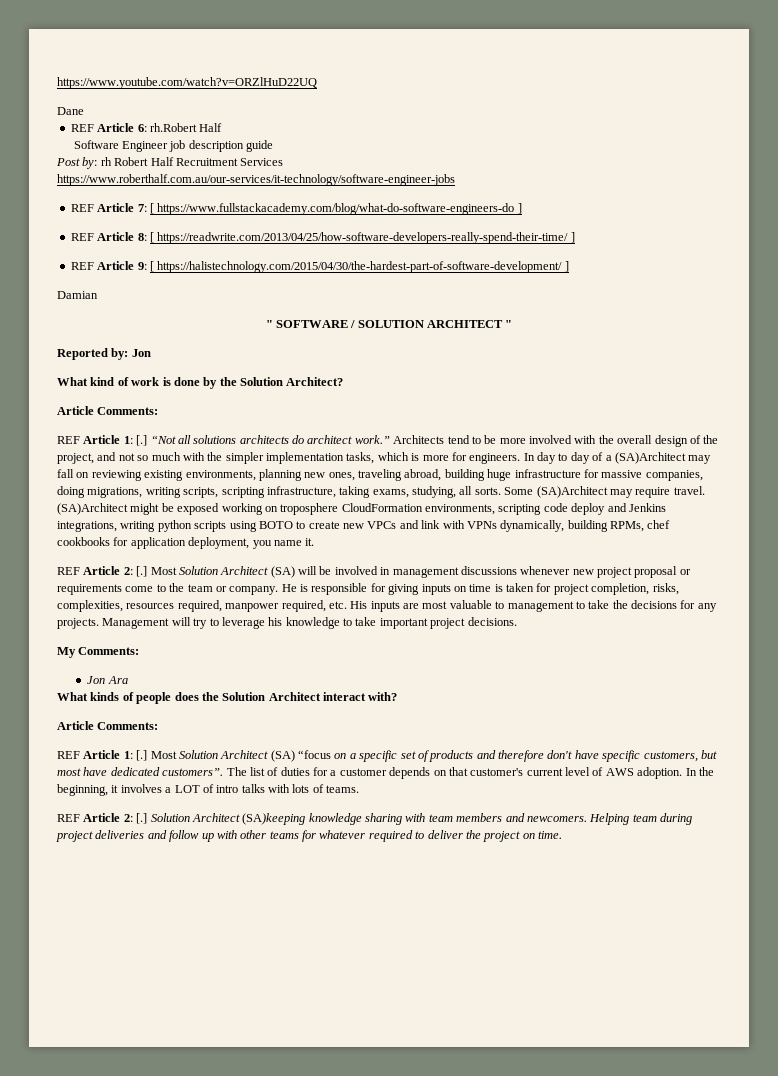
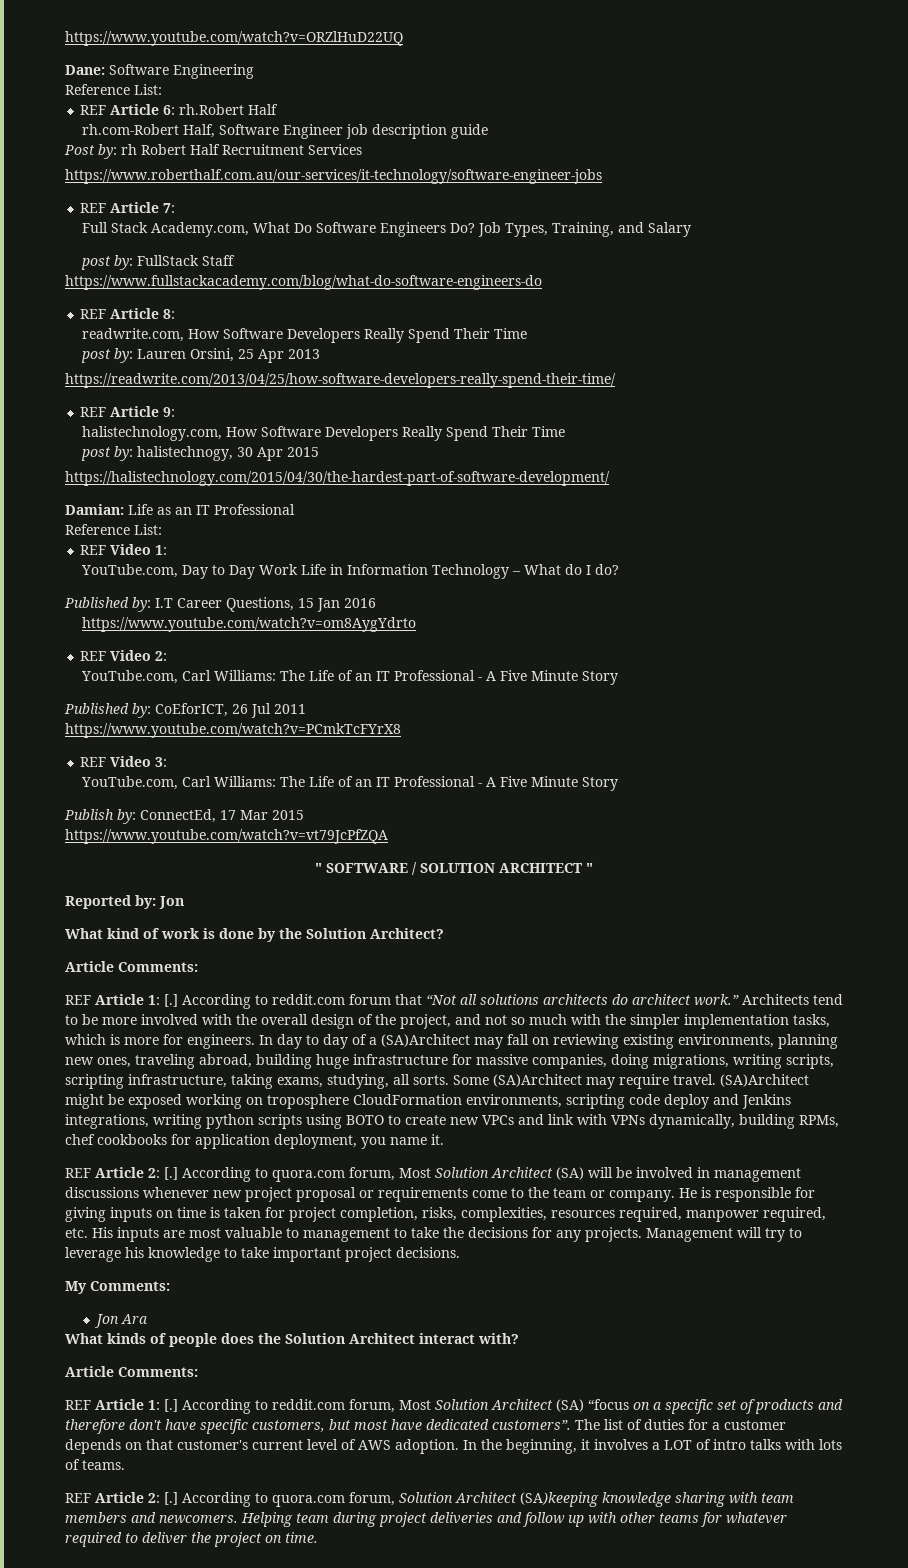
[57,107,84,115] Dane -> [65,64,254,79] [65,84,162,95] Dane: Software Engineering // Reference List:
(223, 127) none -> [81,124,215,138] rh.com-Robert Half,
[149,203,154,214] [ -> [81,222,691,237] [80,255,235,270] // Full Stack Academy.com, What Do Software Engineers Do? Job Types, Training, and Salary // post by: FullStack Staff //
[517,203,522,214] ] -> (542, 282) none
[149,232,154,243] [ -> [81,328,527,343] [80,348,320,363] // readwrite.com, How Software Developers Really Spend Their Time // post by: Lauren Orsini, 25 Apr 2013 //
[570,232,575,243] ] -> (616, 380) none
[149,261,569,273] [57,291,98,299] [ https://halistechnology.com/2015/04/30/the-hardest-part-of-software-development/ ] // Damian -> [81,426,565,441] [80,446,319,461] [65,471,610,486] [65,504,295,515] [65,524,162,535] [80,544,168,555] [80,564,619,579] [64,597,376,612] [81,617,416,632] [80,650,168,661] [80,670,618,685] [64,703,306,718] [65,723,401,738] [80,756,168,767] [80,776,618,791] [64,809,304,824] [65,829,388,844] // halistechnology.com, How Software Developers Really Spend Their Time // post by: halistechnogy, 30 Apr 2015 // https://halistechnology.com/2015/04/30/the-hardest-part-of-software-development/ // Damian: Life as an IT Professional // Reference List: // REF Video 1: // YouTube.com, Day to Day Work Life in Information Technology – What do I do? // Published by: I.T Career Questions, 15 Jan 2016 // https://www.youtube.com/watch?v=om8AygYdrto // REF Video 2: // YouTube.com, Carl Williams: The Life of an IT Professional - A Five Minute Story // Published by: CoEforICT, 26 Jul 2011 // https://www.youtube.com/watch?v=PCmkTcFYrX8 // REF Video 3: // YouTube.com, Carl Williams: The Life of an IT Professional - A Five Minute Story // Publish by: ConnectEd, 17 Mar 2015 // https://www.youtube.com/watch?v=vt79JcPfZQA
(148, 440) none -> [182,994,422,1009] According to reddit.com forum that
(148, 571) none -> [182,1167,395,1182] According to quora.com forum,
(148, 755) none -> [182,1399,395,1414] According to reddit.com forum,
(148, 818) none -> [182,1492,395,1507] According to quora.com forum,

